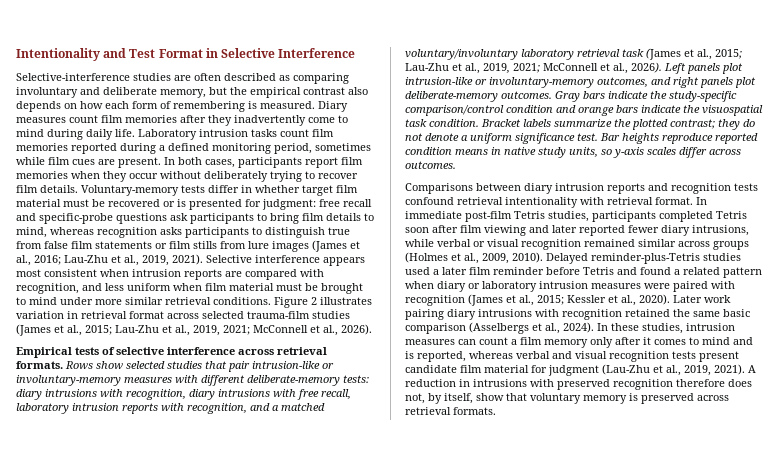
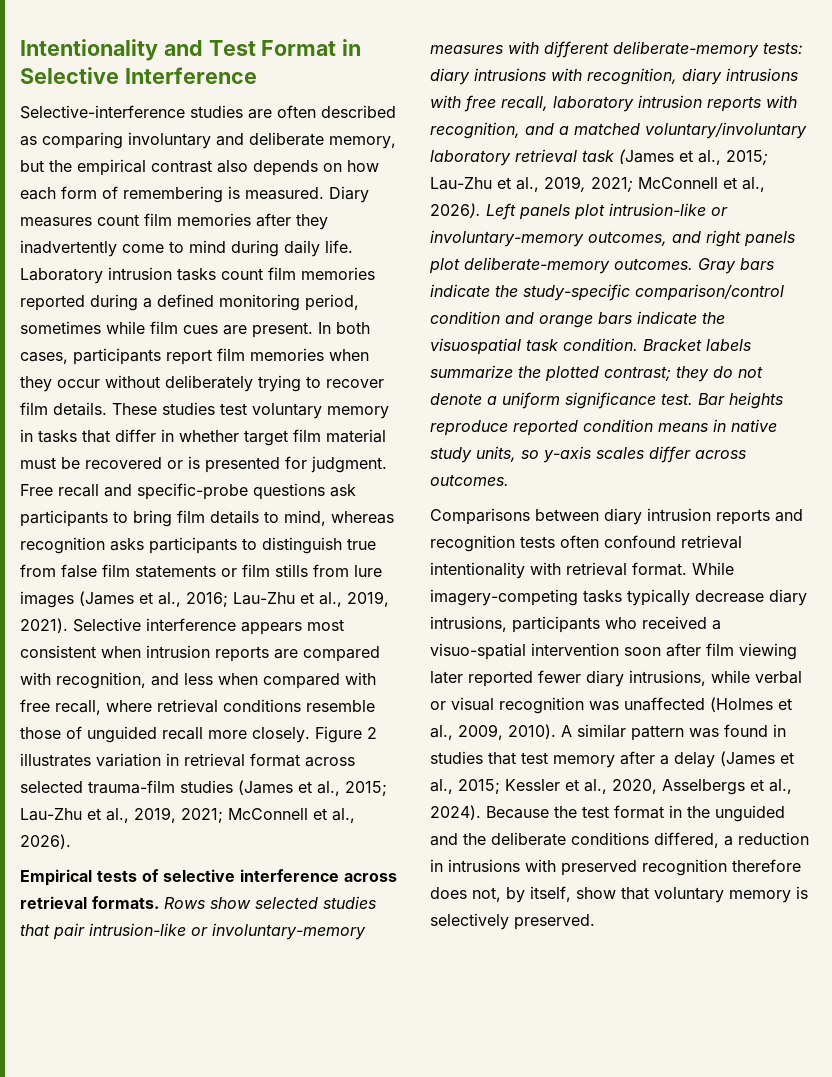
[81,185,205,196] Voluntary-memory tests -> [112,402,389,419] [20,429,110,443] These studies test voluntary memory in tasks that
[262,199,340,210] judgment: free -> [311,456,387,473] [20,484,53,496] judgment. Free
[127,283,363,294] [16,297,271,305] uniform when film material must be brought to mind under more similar retrieval conditions. -> [218,672,376,689] [20,699,375,715] [20,726,310,743] when compared with free recall, where retrieval conditions resemble those of unguided recall more closely.
(758, 187) none -> [560,535,599,548] often
[696,197,707,205] [405,211,747,222] In immediate post-film Tetris studies, participants completed Tetris -> [692,562,734,575] [430,589,807,606] [430,616,721,633] [430,643,619,660] While imagery-competing tasks typically decrease diary intrusions, participants who received a visuo-spatial intervention
[529,225,549,233] and -> (797, 651) none
[584,239,749,250] remained similar across groups -> [589,697,705,711] was unaffected
[546,253,741,264] [405,267,762,278] [405,281,735,292] [405,295,465,306] Delayed reminder-plus-Tetris studies used a later film reminder before Tetris and found a related pattern when diary or laboratory intrusion measures were paired with recognition -> [561,724,786,741] [430,751,715,768] A similar pattern was found in studies that test memory after a delay
[639,294,731,305] [405,309,750,320] [405,322,735,334] [405,337,753,348] [405,351,739,362] [405,364,756,376] 2020). Later work pairing diary intrusions with recognition retained the same basic comparison (Asselbergs et al., 2024). In these studies, intrusion measures can count a film memory only after it comes to mind and is reported, whereas verbal and visual recognition tests present candidate film material for judgment (Lau-Zhu et al., 2019, 2021). A -> [612,779,792,795] [430,805,785,822] [430,832,733,848] 2020, Asselbergs et al., 2024). Because the test format in the unguided and the deliberate conditions differed, a
[641,393,729,404] [405,407,496,415] preserved across retrieval formats. -> [430,913,595,930] selectively preserved.

